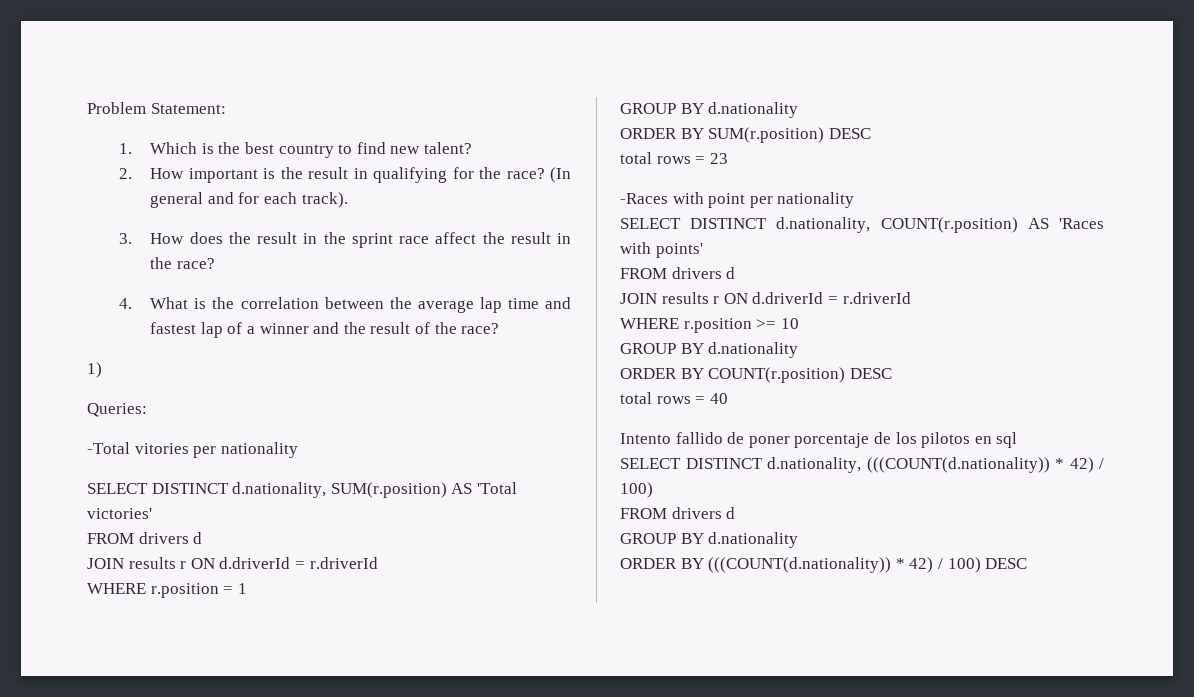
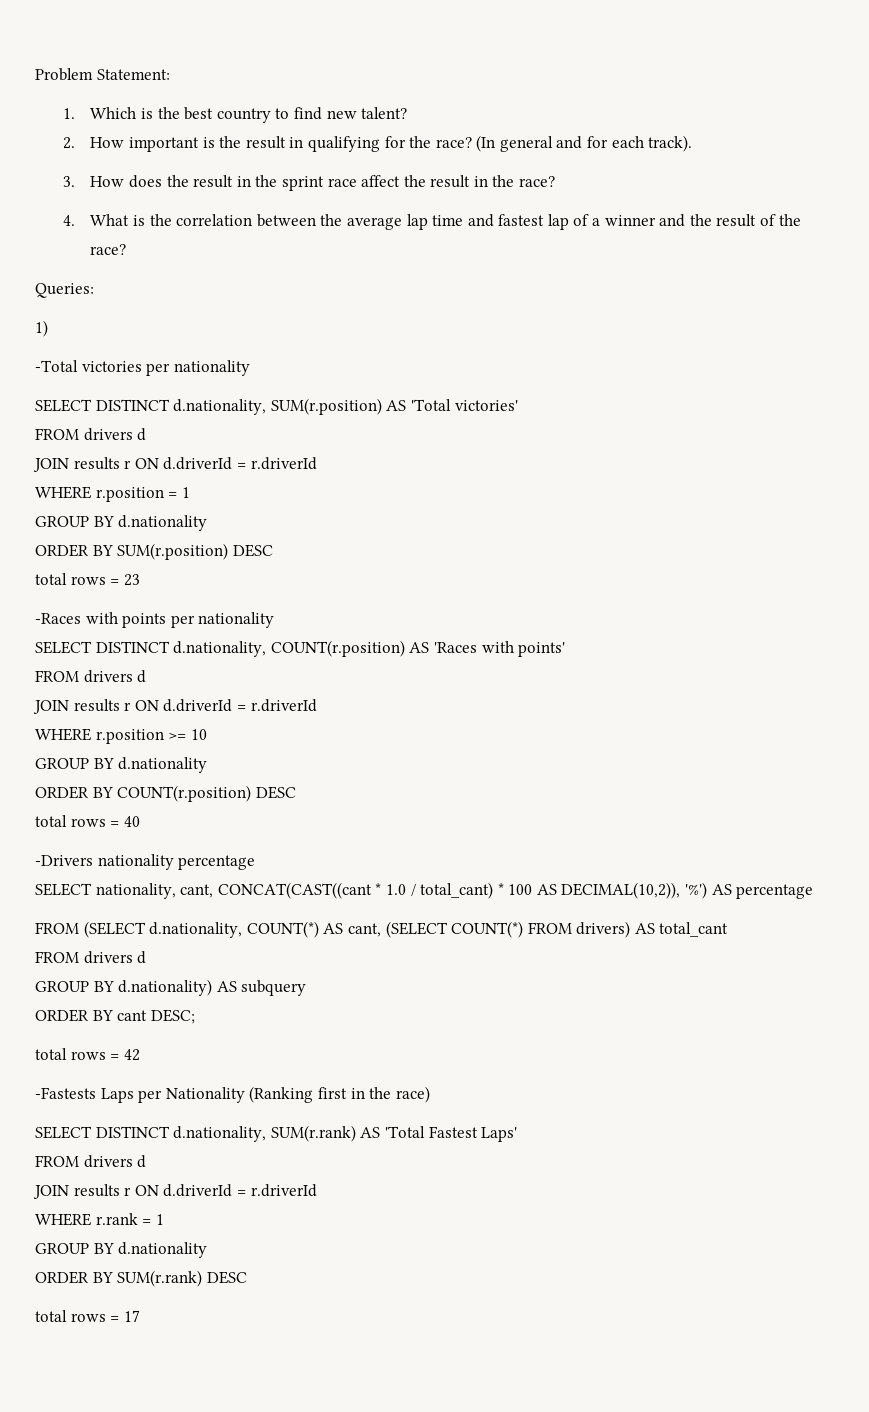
(500, 328) none -> [35,283,94,298] // Queries:
[87,403,147,417] // Queries: -> (48, 328) none
[134,443,189,454] vitories -> [81,361,142,372] victories
[708,193,746,208] point -> [122,613,167,628] points
[620,432,1018,448] [620,457,1104,473] [620,482,653,498] [620,507,736,519] [620,532,799,548] [620,557,1028,573] Intento fallido de poner porcentaje de los pilotos en sql // SELECT DISTINCT d.nationality, (((COUNT(d.nationality)) * 42) / 100) // FROM drivers d // GROUP BY d.nationality // ORDER BY (((COUNT(d.nationality)) * 42) / 100) DESC -> [35,854,256,870] [35,882,814,899] [35,921,729,938] [35,951,147,964] [35,979,307,996] [35,1009,195,1024] [35,1048,140,1061] [35,1086,430,1103] [35,1125,518,1142] [35,1155,147,1168] [33,1184,317,1199] [35,1213,164,1226] [35,1242,208,1258] [35,1270,247,1287] [35,1310,140,1322] -Drivers nationality percentage // SELECT nationality, cant, CONCAT(CAST((cant * 1.0 / total_cant) * 100 AS DECIMAL(10,2)), '%') AS percentage // FROM (SELECT d.nationality, COUNT(*) AS cant, (SELECT COUNT(*) FROM drivers) AS total_cant // FROM drivers d // GROUP BY d.nationality) AS subquery // ORDER BY cant DESC; // total rows = 42 // -Fastests Laps per Nationality (Ranking first in the race) // SELECT DISTINCT d.nationality, SUM(r.rank) AS 'Total Fastest Laps' // FROM drivers d // JOIN results r ON d.driverId = r.driverId // WHERE r.rank = 1 // GROUP BY d.nationality // ORDER BY SUM(r.rank) DESC // total rows = 17

